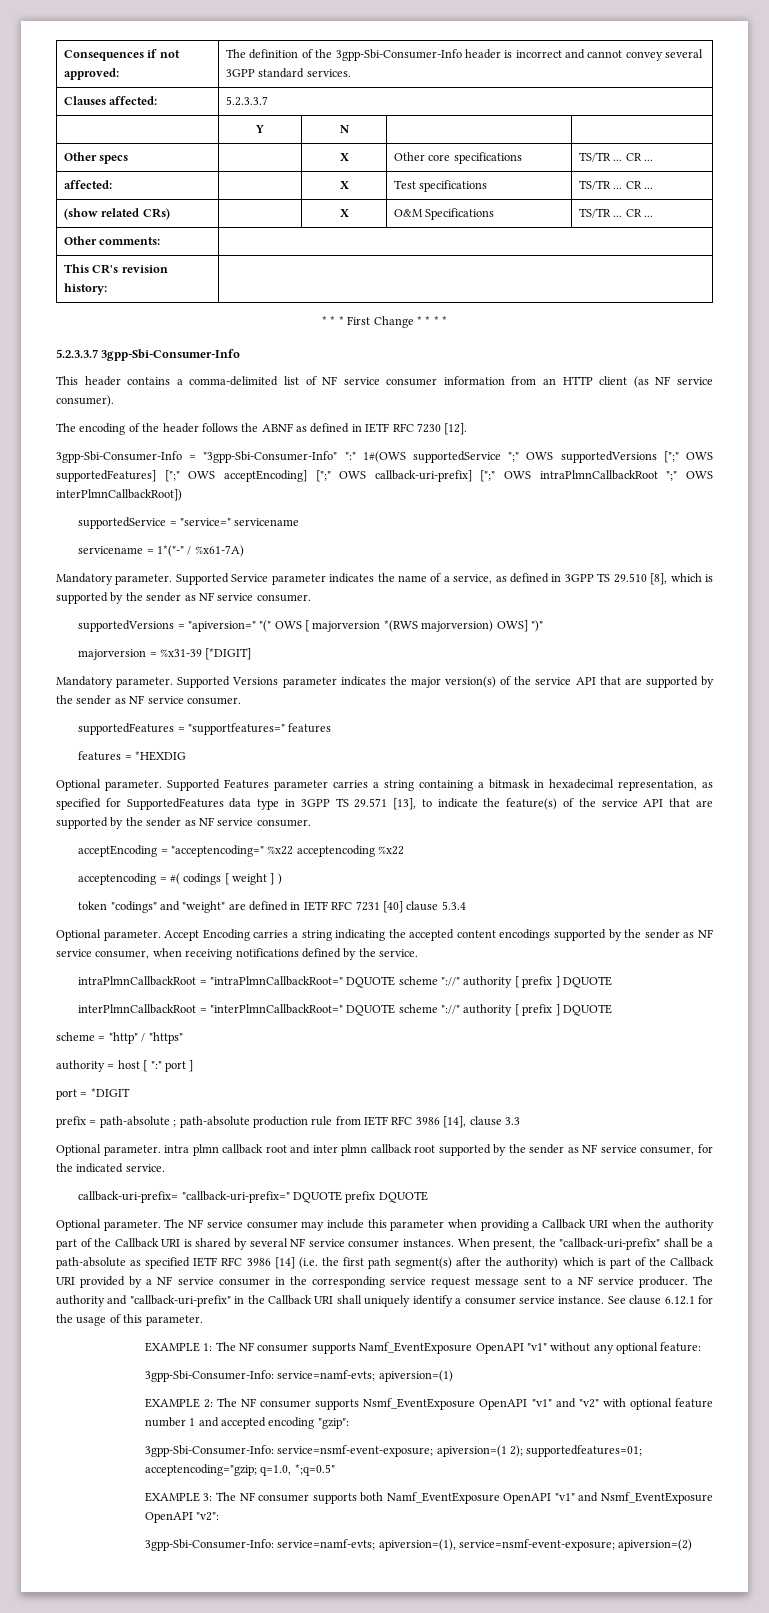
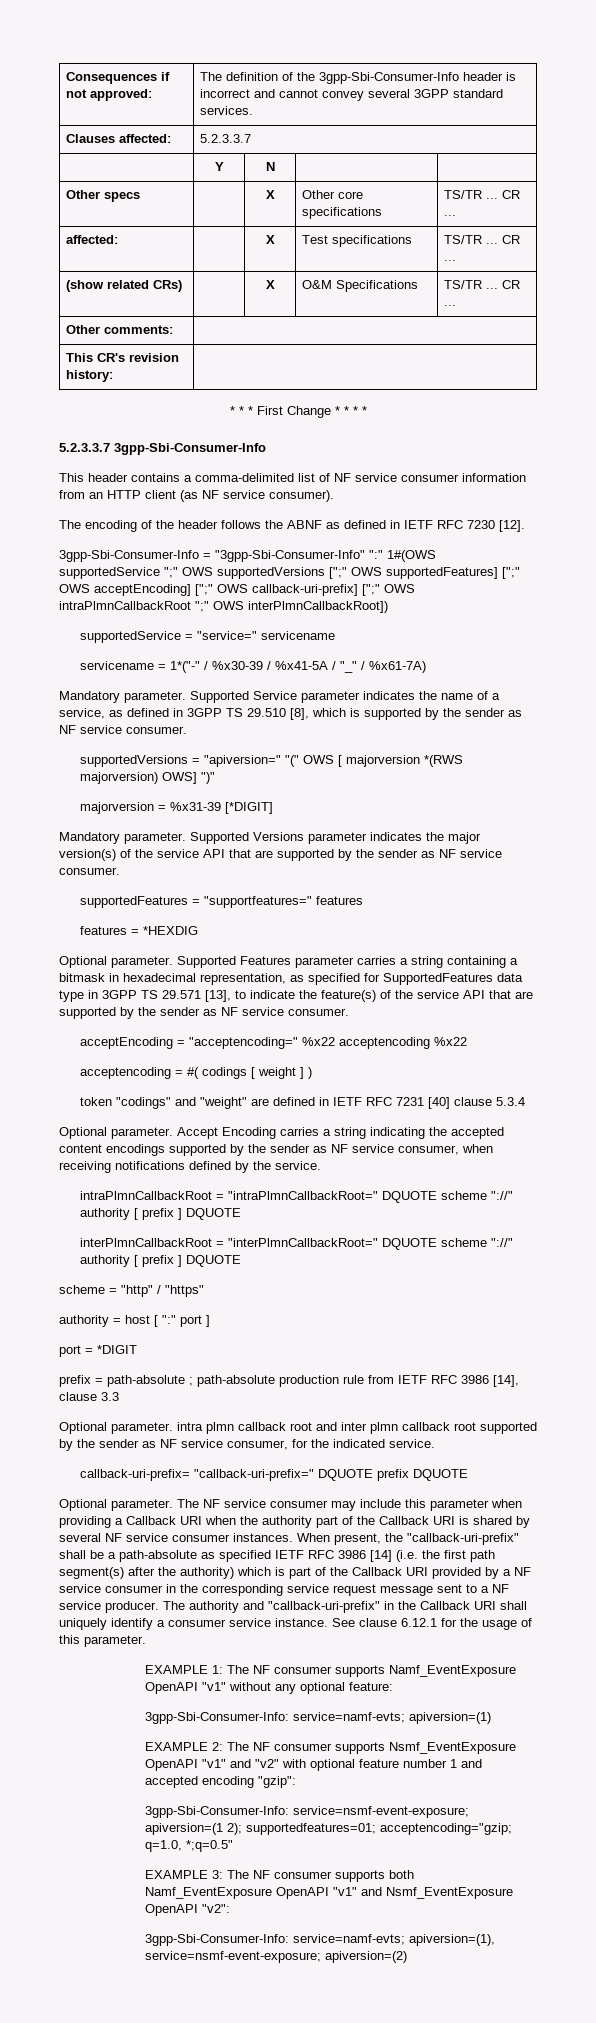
(192, 550) none -> [212,661,366,673] %x30-39 / %x41-5A / "_" /

